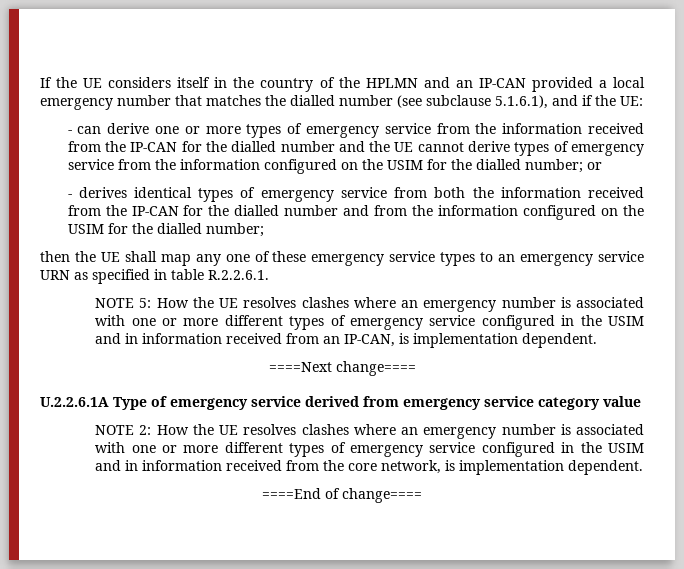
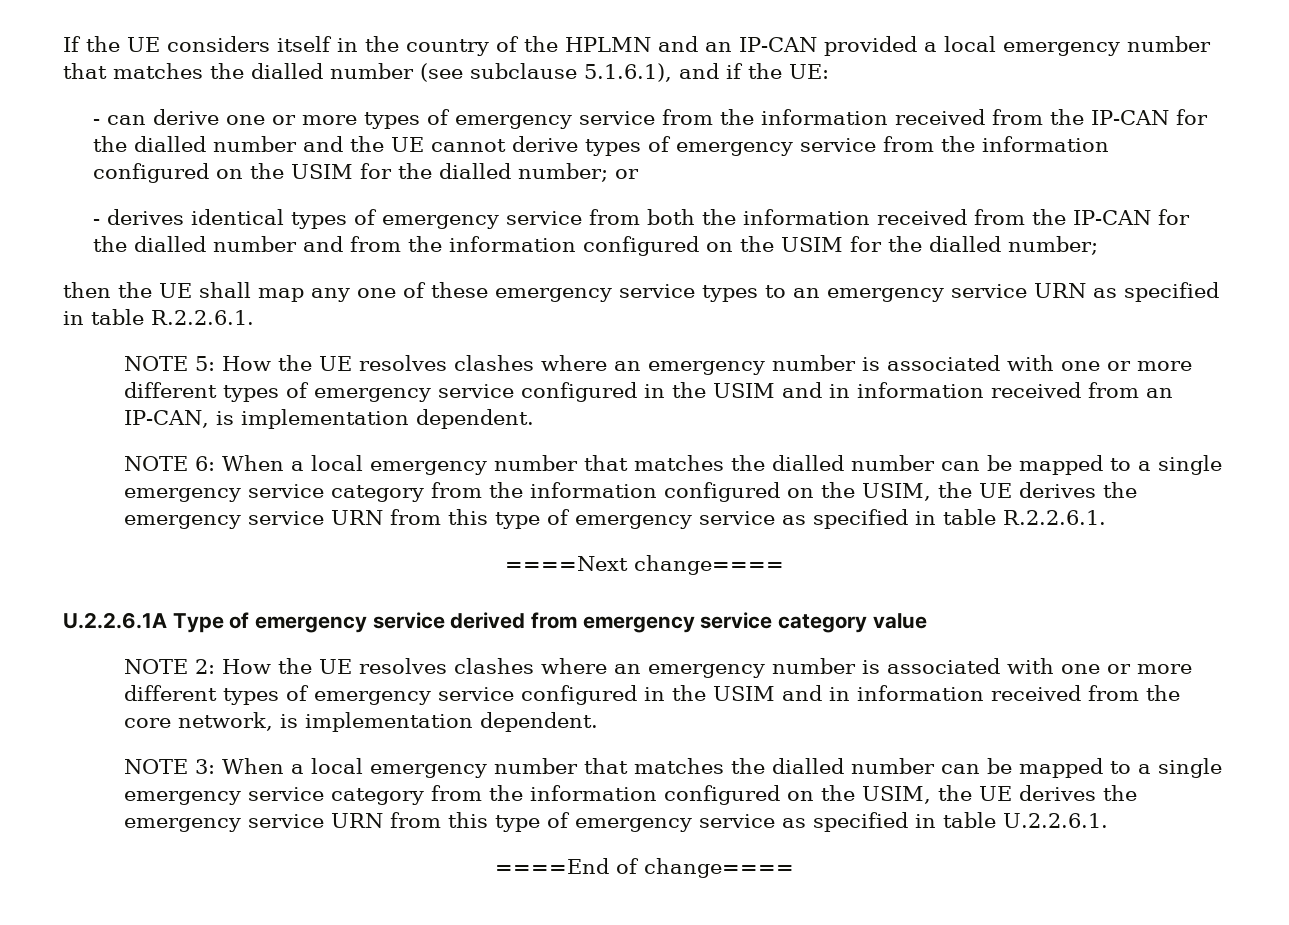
(598, 340) none -> [123,455,1222,475] [123,482,1137,502] [123,509,1106,529] // NOTE 6: When a local emergency number that matches the dialled number can be mapped to a single emergency service category from the information configured on the USIM, the UE derives the emergency service URN from this type of emergency service as specified in table R.2.2.6.1.
(644, 467) none -> [123,758,1222,778] [123,785,1137,805] [123,812,1108,832] // NOTE 3: When a local emergency number that matches the dialled number can be mapped to a single emergency service category from the information configured on the USIM, the UE derives the emergency service URN from this type of emergency service as specified in table U.2.2.6.1.

